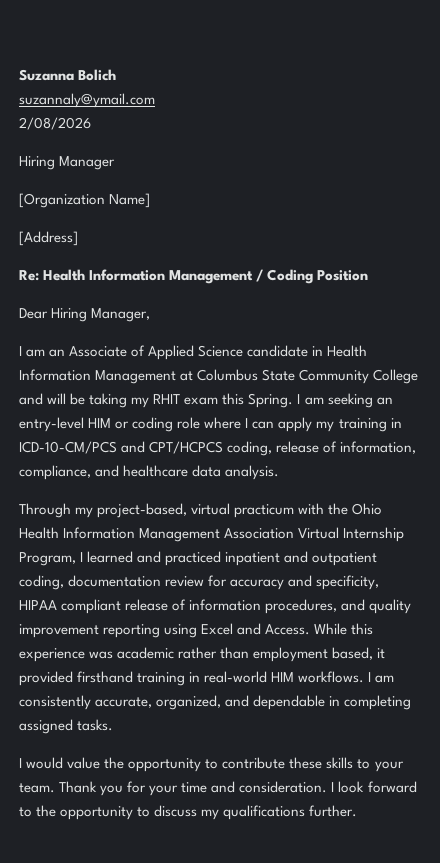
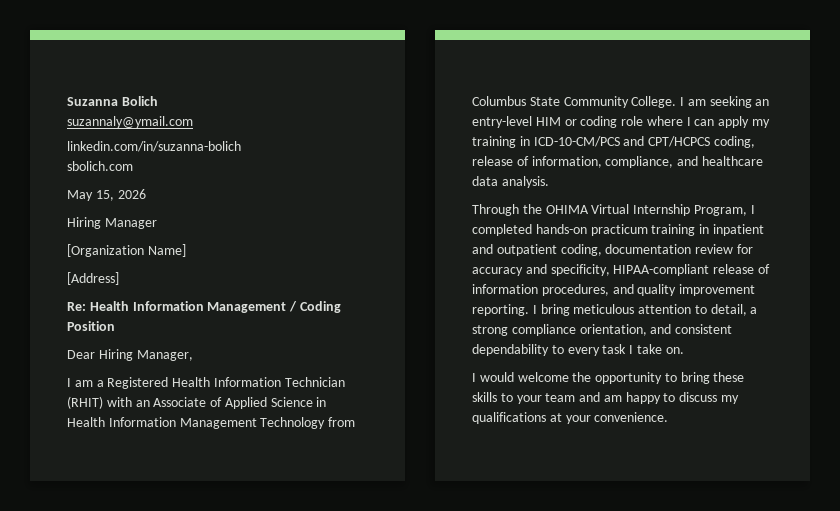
[19,117,91,130] 2/08/2026 -> [67,141,241,152] [67,161,133,171] [67,189,146,201] linkedin.com/in/suzanna-bolich // sbolich.com // May 15, 2026
(46, 353) none -> [96,377,345,389] [67,396,132,409] a Registered Health Information Technician (RHIT) with
[247,345,309,357] candidate -> (313, 402) none
[180,371,194,381] at -> [260,417,356,429] Technology from
[373,369,419,384] [19,393,294,408] College and will be taking my RHIT exam this Spring. -> [631,96,677,108] College.
[75,503,383,518] [19,527,405,542] [19,551,222,566] my project-based, virtual practicum with the Ohio Health Information Management Association Virtual Internship Program, I learned and practiced -> [522,204,755,216] [472,224,710,236] the OHIMA Virtual Internship Program, I completed hands-on practicum training in
[19,599,122,614] HIPAA compliant -> [613,264,710,276] HIPAA-compliant
[103,623,374,638] [19,647,386,662] [19,671,395,686] [19,695,412,710] [19,719,114,734] reporting using Excel and Access. While this experience was academic rather than employment based, it provided firsthand training in real-world HIM workflows. I am consistently accurate, organized, and dependable in completing assigned tasks. -> [472,304,758,316] [472,324,733,336] [472,344,684,356] reporting. I bring meticulous attention to detail, a strong compliance orientation, and consistent dependability to every task I take on.
[67,757,286,772] value the opportunity to contribute -> [517,372,710,384] welcome the opportunity to bring
[19,781,417,796] [19,805,134,820] team. Thank you for your time and consideration. I look forward to the opportunity -> [545,392,661,404] team and am happy
[309,805,358,817] further. -> [549,412,669,424] at your convenience.

